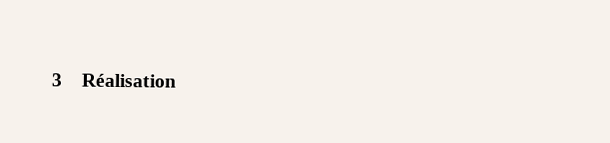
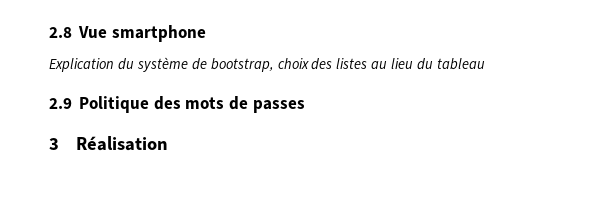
(51, 80) none -> [49,25,206,42] [49,57,486,72] [49,96,305,113] 2.8 Vue smartphone // Explication du système de bootstrap, choix des listes au lieu du tableau // 2.9 Politique des mots de passes //

